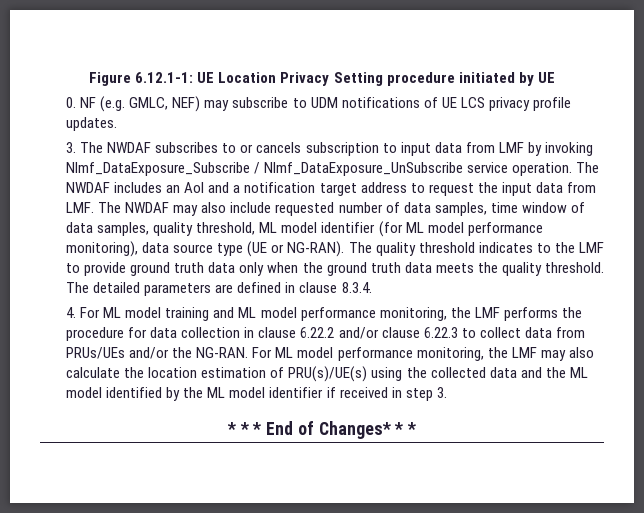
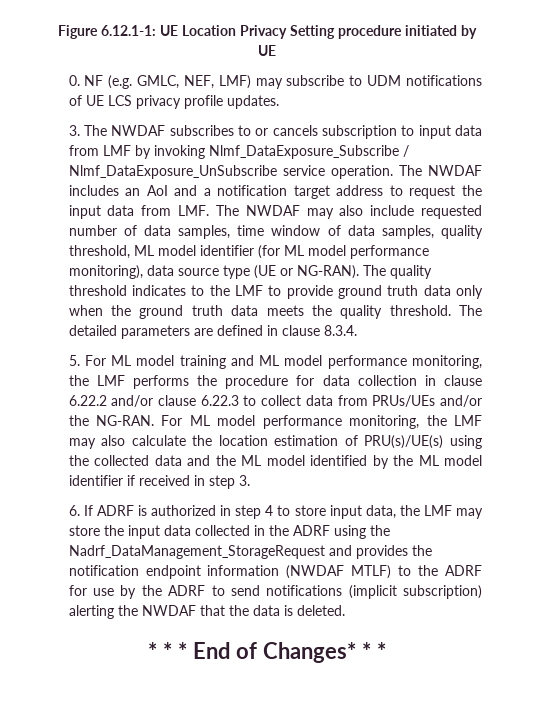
[172,96,201,112] NEF) -> [183,75,251,89] NEF, LMF)
[66,307,77,318] 4. -> [68,355,80,366] 5.
(447, 392) none -> [68,505,483,519] [68,525,390,539] [68,545,432,559] [68,565,482,579] [68,585,482,599] [68,605,345,619] // 6. If ADRF is authorized in step 4 to store input data, the LMF may store the input data collected in the ADRF using the Nadrf_DataManagement_StorageRequest and provides the notification endpoint information (NWDAF MTLF) to the ADRF for use by the ADRF to send notifications (implicit subscription) alerting the NWDAF that the data is deleted.

